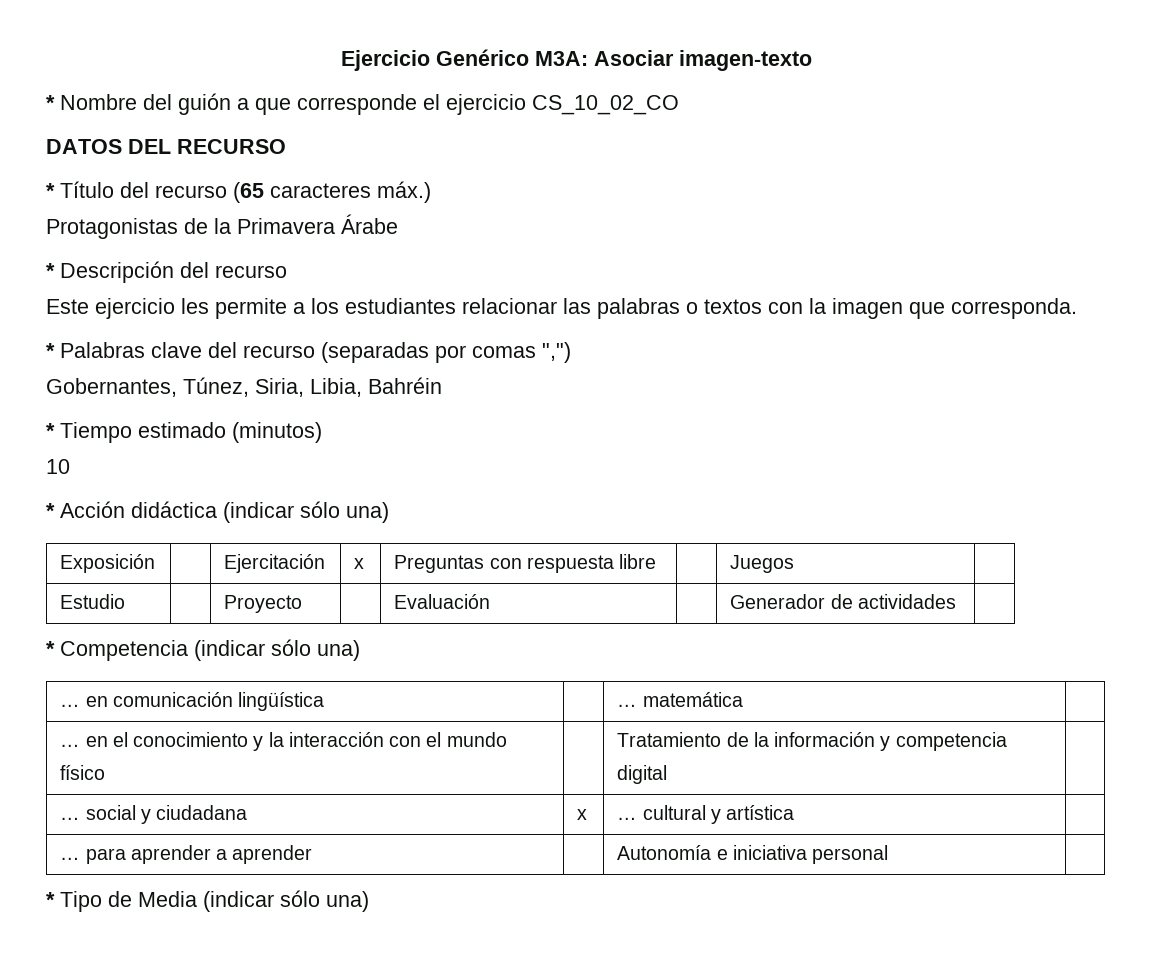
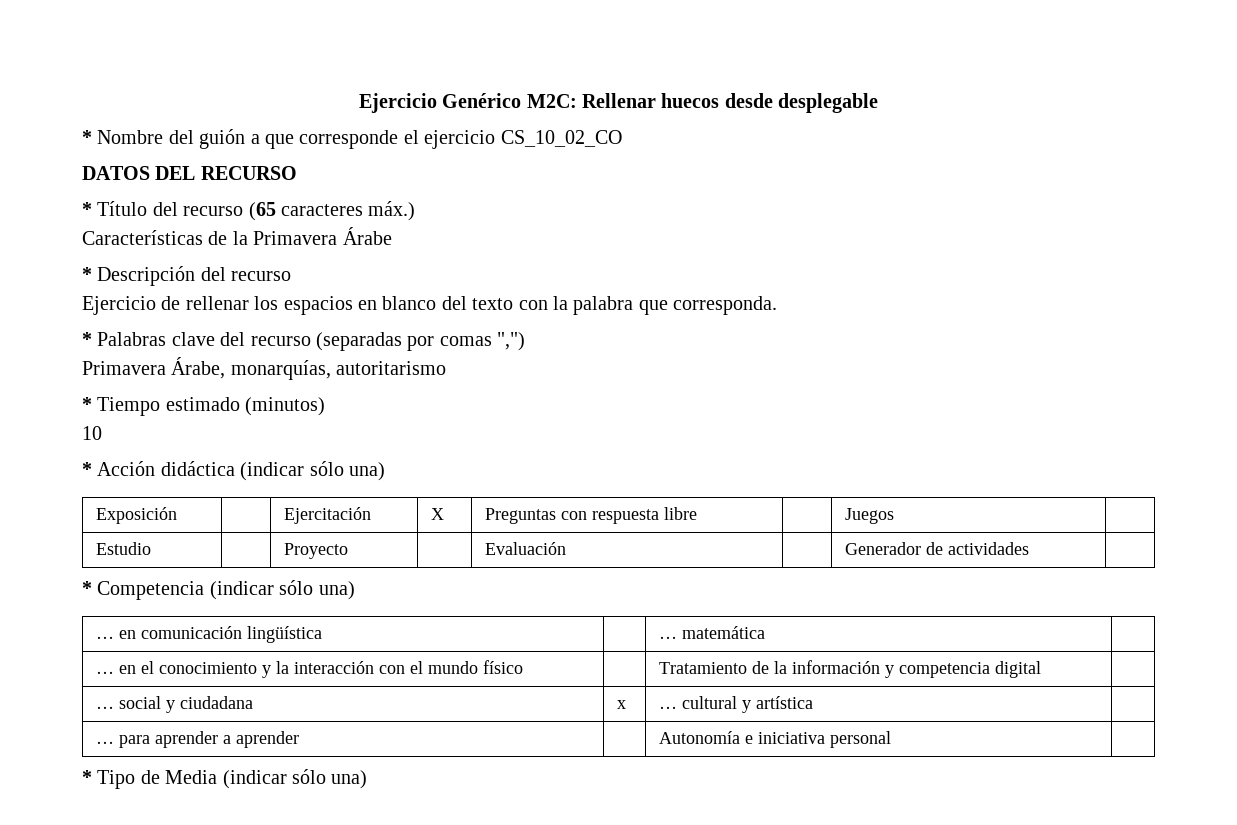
[534,50,812,71] M3A: Asociar imagen-texto -> [526,93,879,113] M2C: Rellenar huecos desde desplegable
[46,218,178,239] Protagonistas -> [82,230,203,245] Características
[46,298,762,319] Este ejercicio les permite a los estudiantes relacionar las palabras o textos -> [82,296,514,315] Ejercicio de rellenar los espacios en blanco del texto
[832,298,903,319] imagen -> [573,296,634,315] palabra
[46,377,442,397] Gobernantes, Túnez, Siria, Libia, Bahréin -> [82,357,447,380] Primavera Árabe, monarquías, autoritarismo
[354,558,365,569] x -> [430,508,444,520] X

